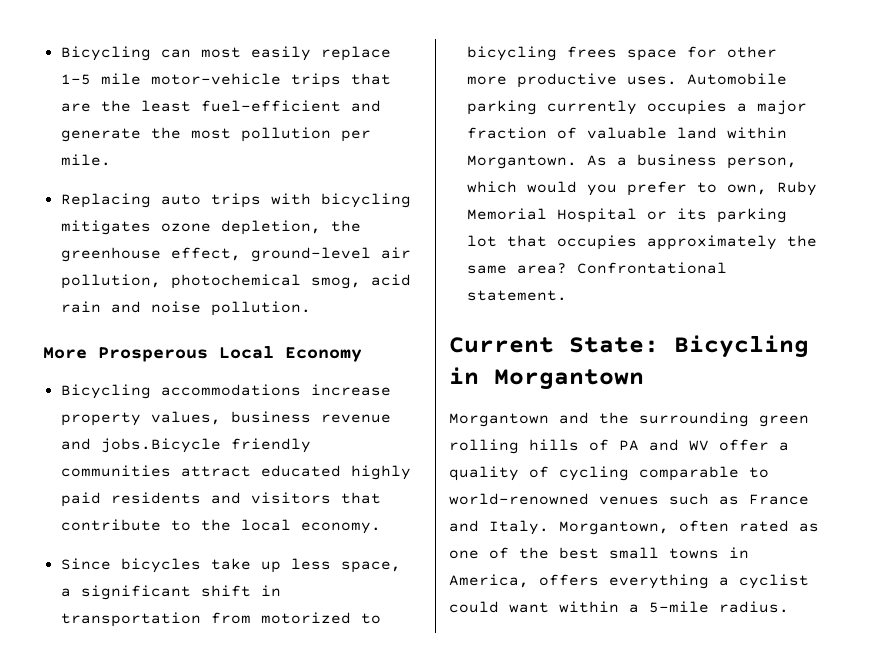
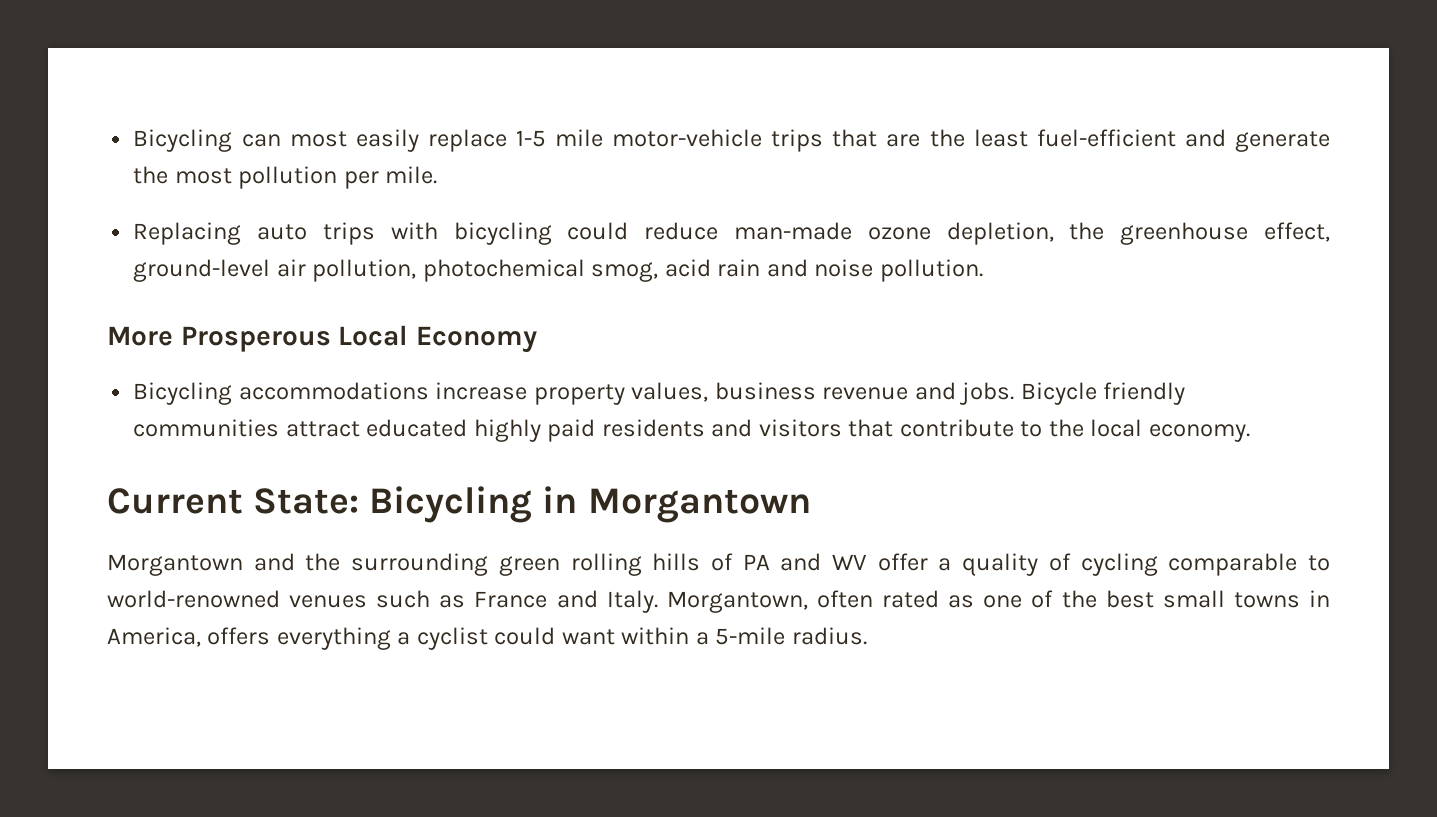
[60,220,151,235] mitigates -> [567,222,852,240] could reduce man-made
[100,438,221,453] jobs.Bicycle -> [959,382,1097,405] jobs. Bicycle
[60,558,401,573] [60,585,281,600] [60,612,381,627] [466,46,777,61] [466,73,787,88] [466,100,807,115] [466,127,787,139] [466,154,797,169] [466,181,817,196] [466,208,787,223] [466,235,817,250] [466,262,727,274] [466,290,567,301] // Since bicycles take up less space, a significant shift in transportation from motorized to bicycling frees space for other more productive uses. Automobile parking currently occupies a major fraction of valuable land within Morgantown. As a business person, which would you prefer to own, Ruby Memorial Hospital or its parking lot that occupies approximately the same area? Confrontational statement. -> (1250, 433) none

